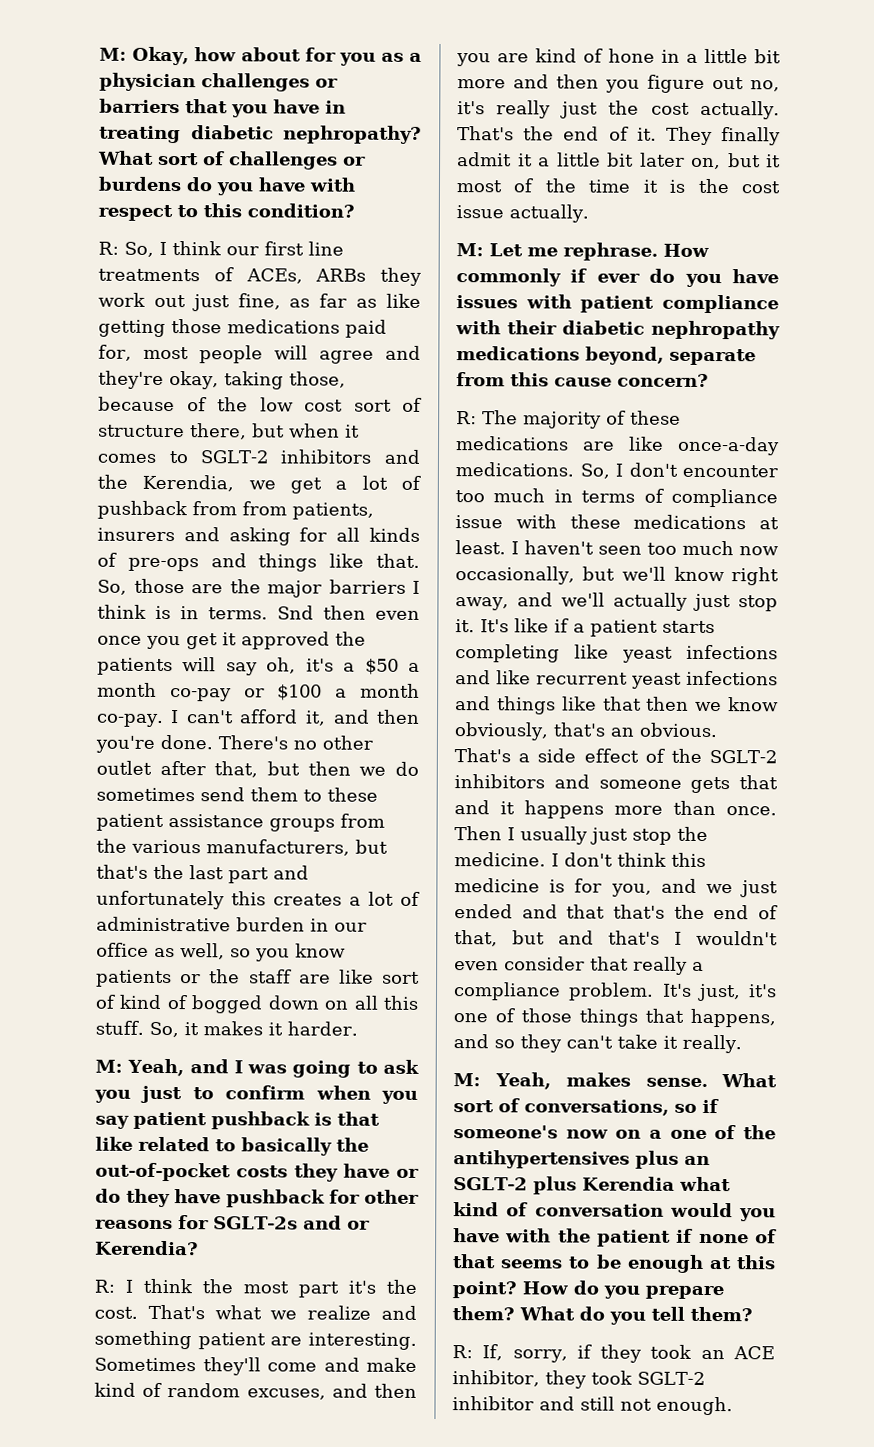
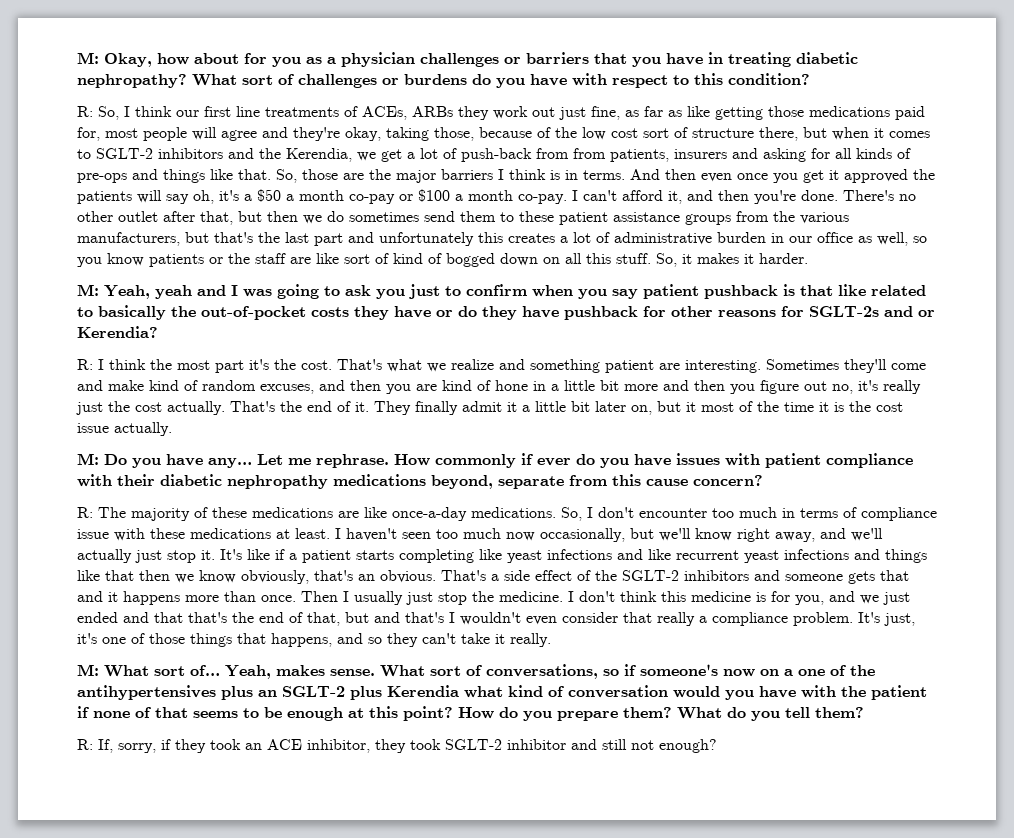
[97,500,188,520] pushback -> [461,148,532,162] push-back
[277,605,314,620] Snd -> [630,169,660,180] And
(185, 1067) none -> [155,285,192,299] yeah
(484, 250) none -> [104,454,252,468] Do you have any…
(481, 1080) none -> [104,665,220,677] What sort of…
[656,1396,733,1416] enough. -> [659,739,717,753] enough?

